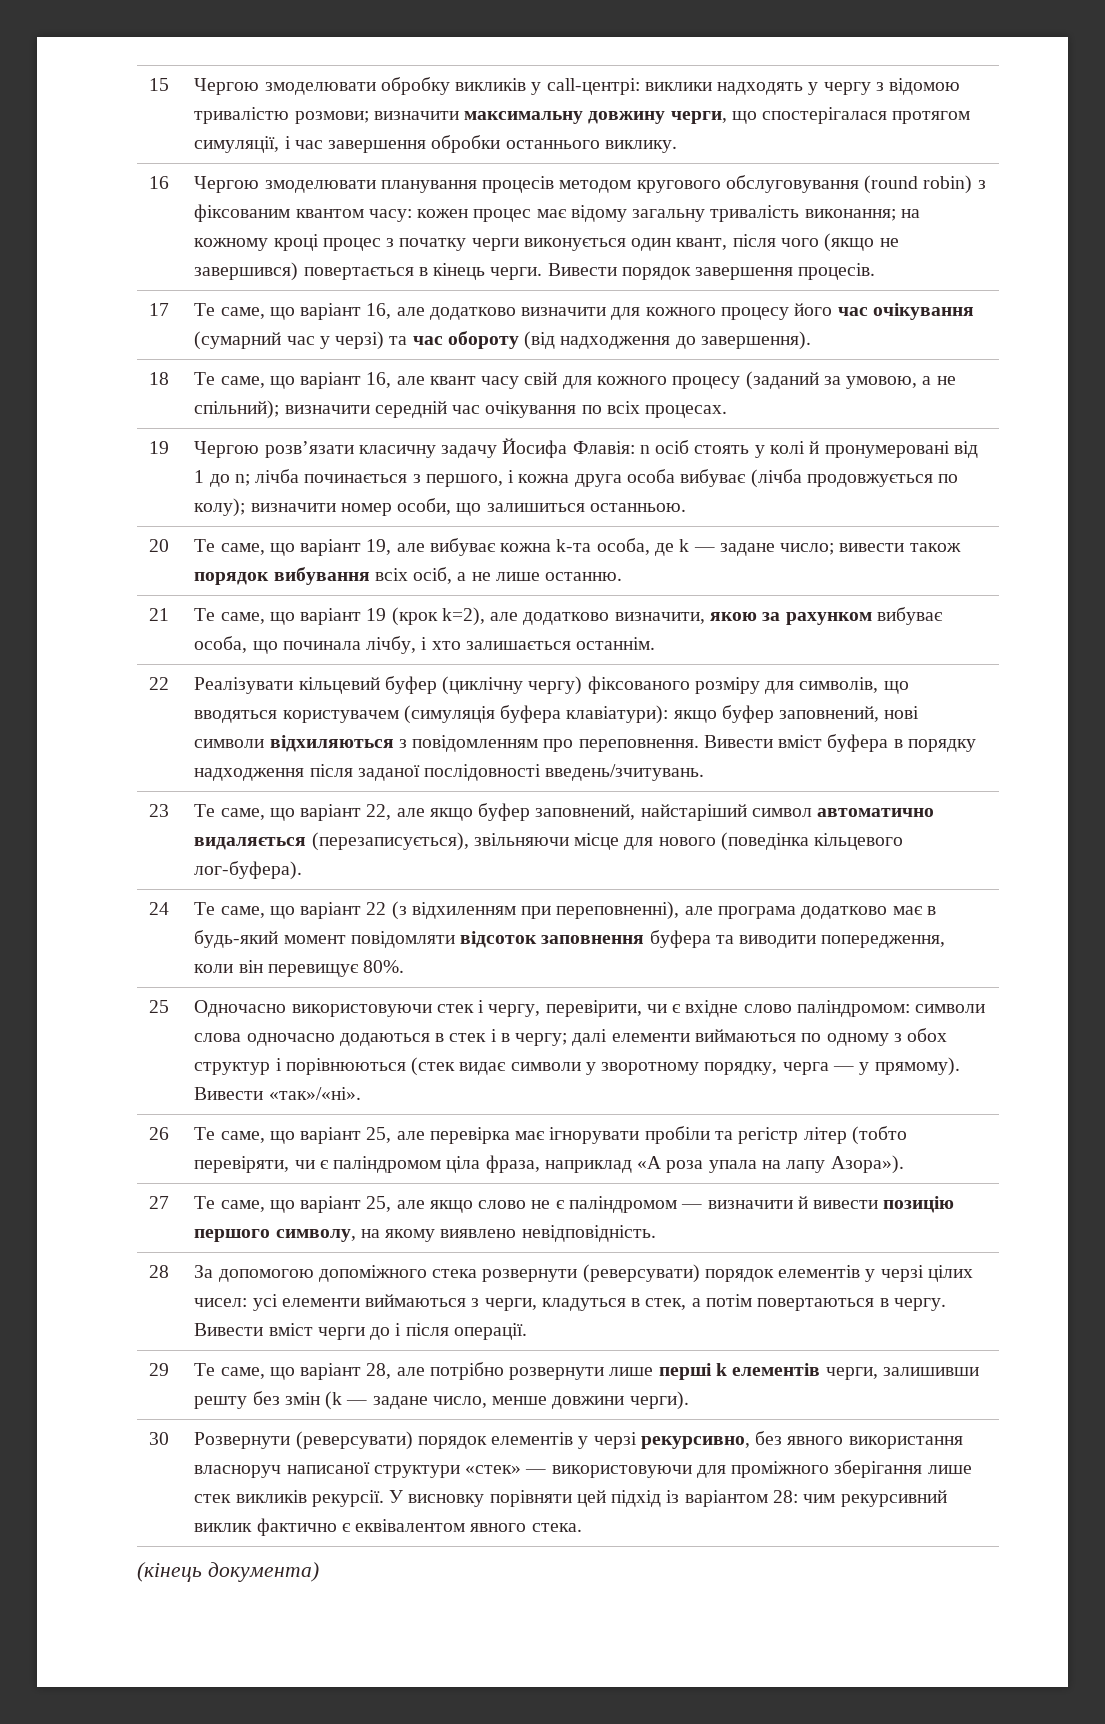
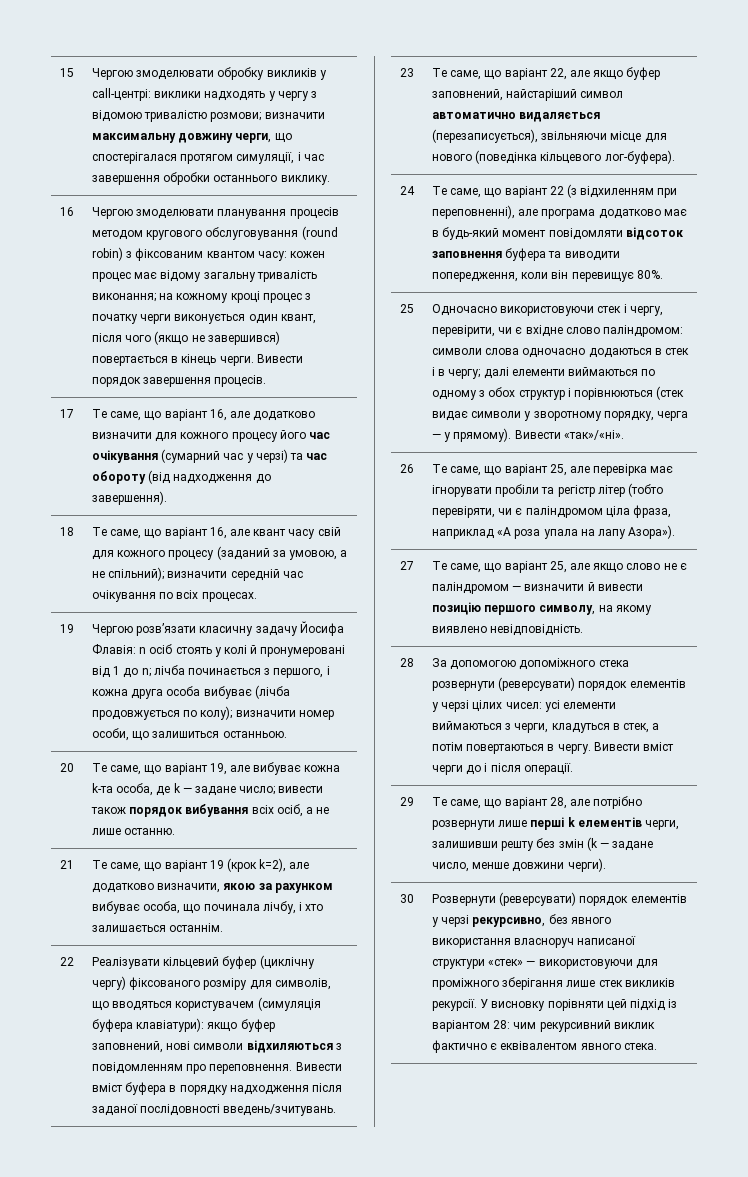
[137,1562,319,1582] // (кінець документа) -> (657, 1046) none

